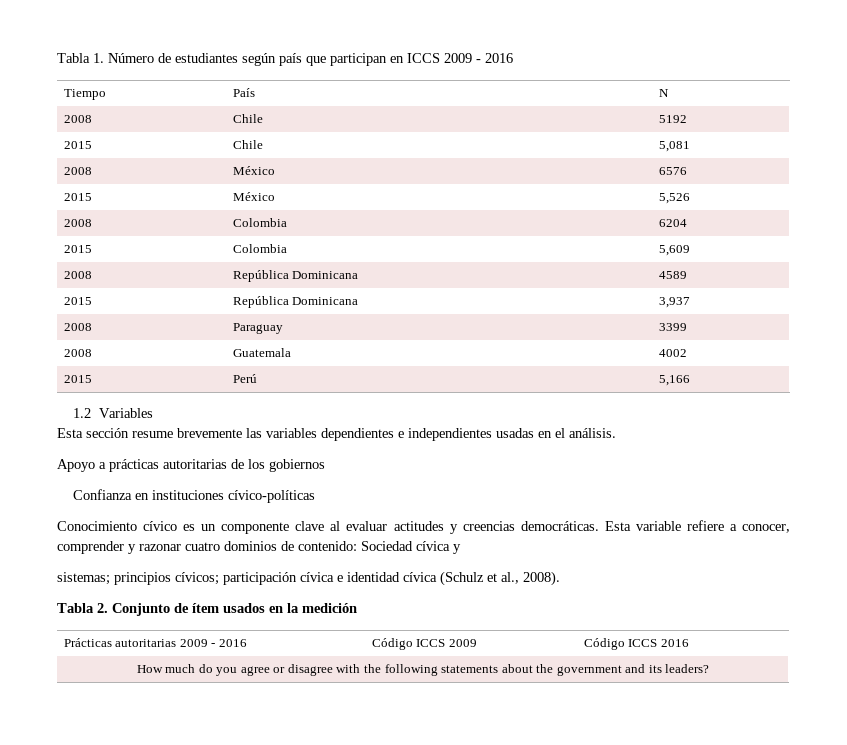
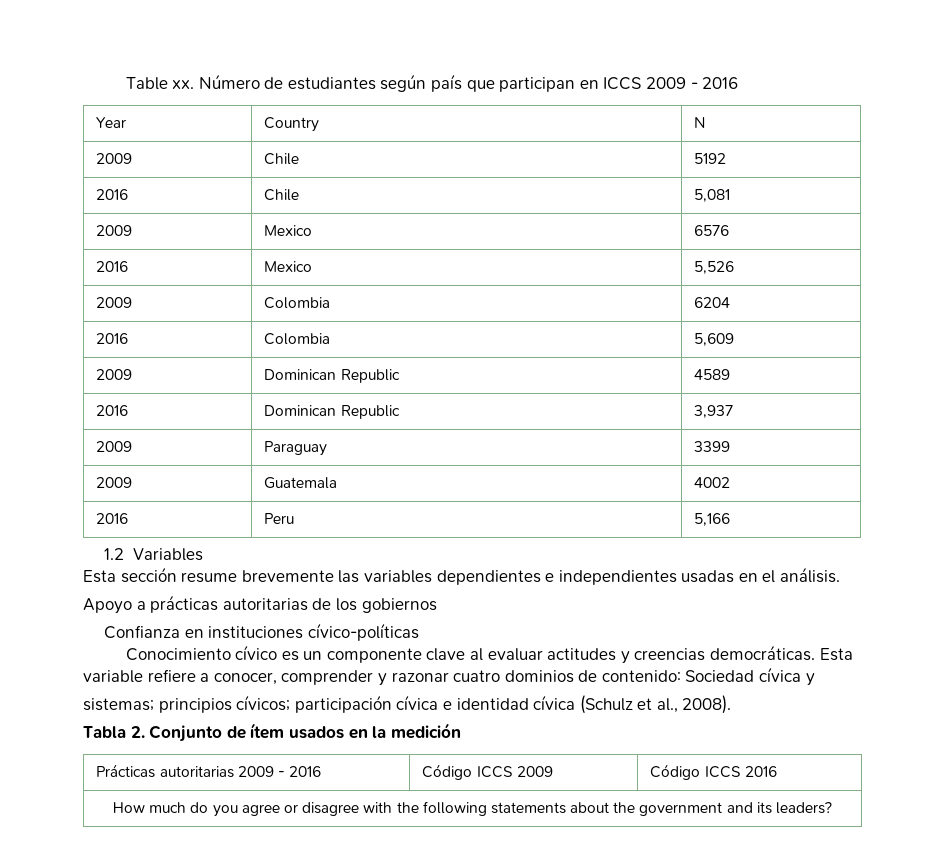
[57,53,104,63] Tabla 1. -> [125,77,195,90] Table xx.
[63,89,106,100] [232,88,255,97] Tiempo | País -> [96,117,127,128] [264,117,320,132] Year | Country
[63,115,92,123] 2008 -> [96,153,133,164] 2009
[63,141,92,149] 2015 -> [96,189,129,200] 2016
[63,167,92,175] [232,166,275,175] 2008 | México -> [96,225,133,236] [264,225,313,236] 2009 | Mexico
[63,193,92,201] [232,192,275,201] 2015 | México -> [96,261,129,272] [264,261,313,272] 2016 | Mexico
[63,219,92,227] 2008 -> [96,297,133,308] 2009
[63,245,92,253] 2015 -> [96,333,129,344] 2016
[63,271,92,279] [232,270,359,282] [658,271,687,279] [63,297,92,305] [232,296,359,308] 2008 | República Dominicana | 4589 // 2015 | República Dominicana -> [96,369,133,380] [264,369,400,383] [694,369,731,380] [96,405,129,416] [264,405,400,419] 2009 | Dominican Republic | 4589 // 2016 | Dominican Republic
[63,323,92,331] 2008 -> [96,441,133,452] 2009
[63,349,92,357] 2008 -> [96,477,133,488] 2009
[63,375,92,383] [232,374,257,383] 2015 | Perú -> [96,513,129,524] [264,513,295,524] 2016 | Peru

